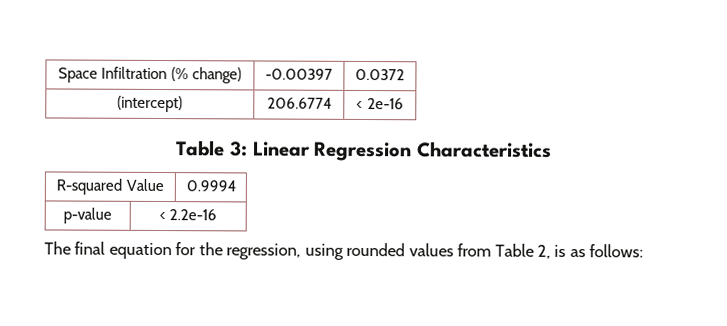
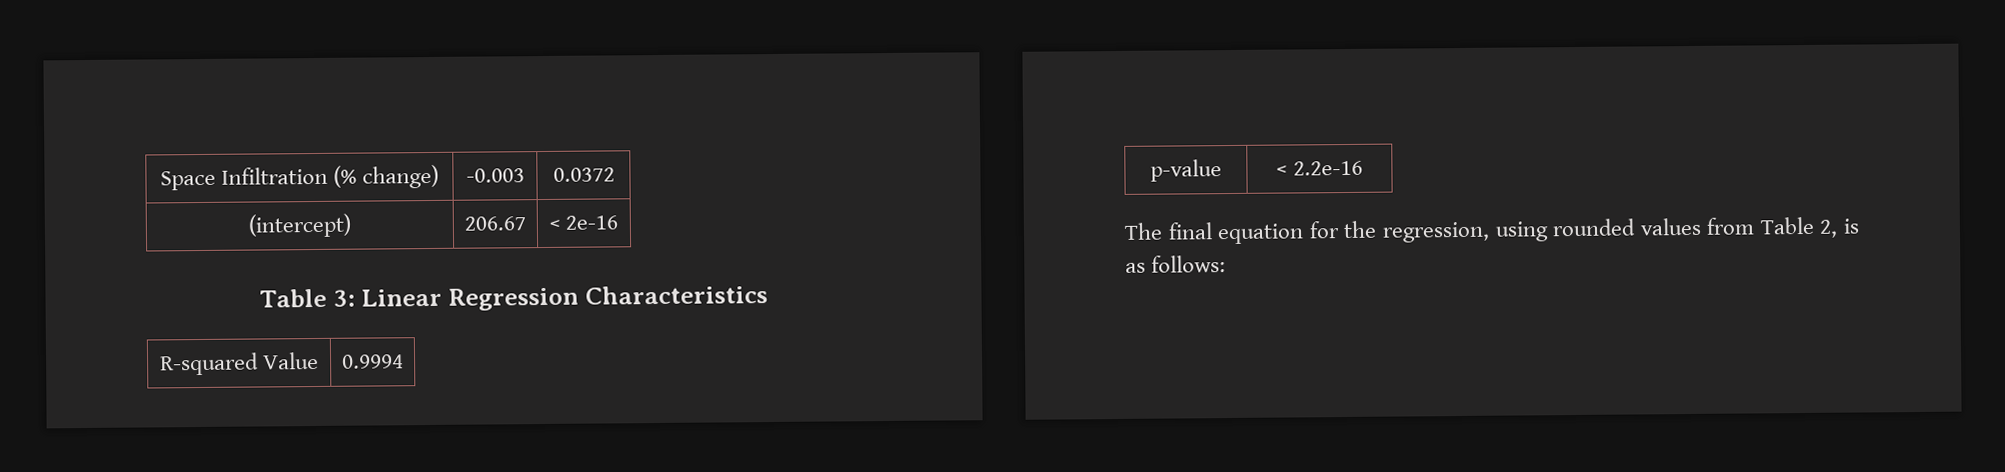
[265,68,333,80] -0.00397 -> [465,168,525,183] -0.003
[266,97,332,109] 206.6774 -> [464,216,526,231] 206.67

